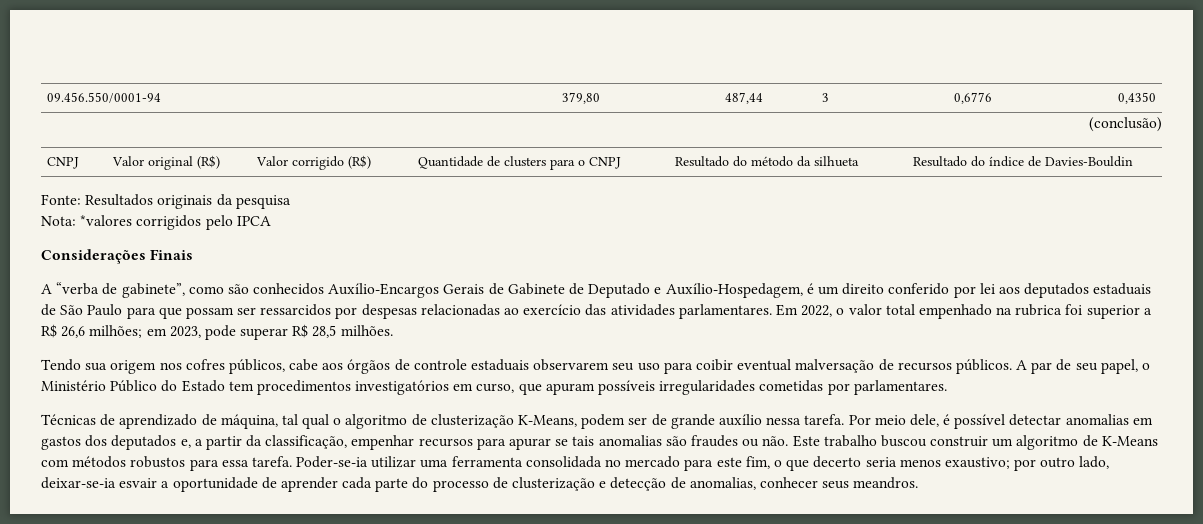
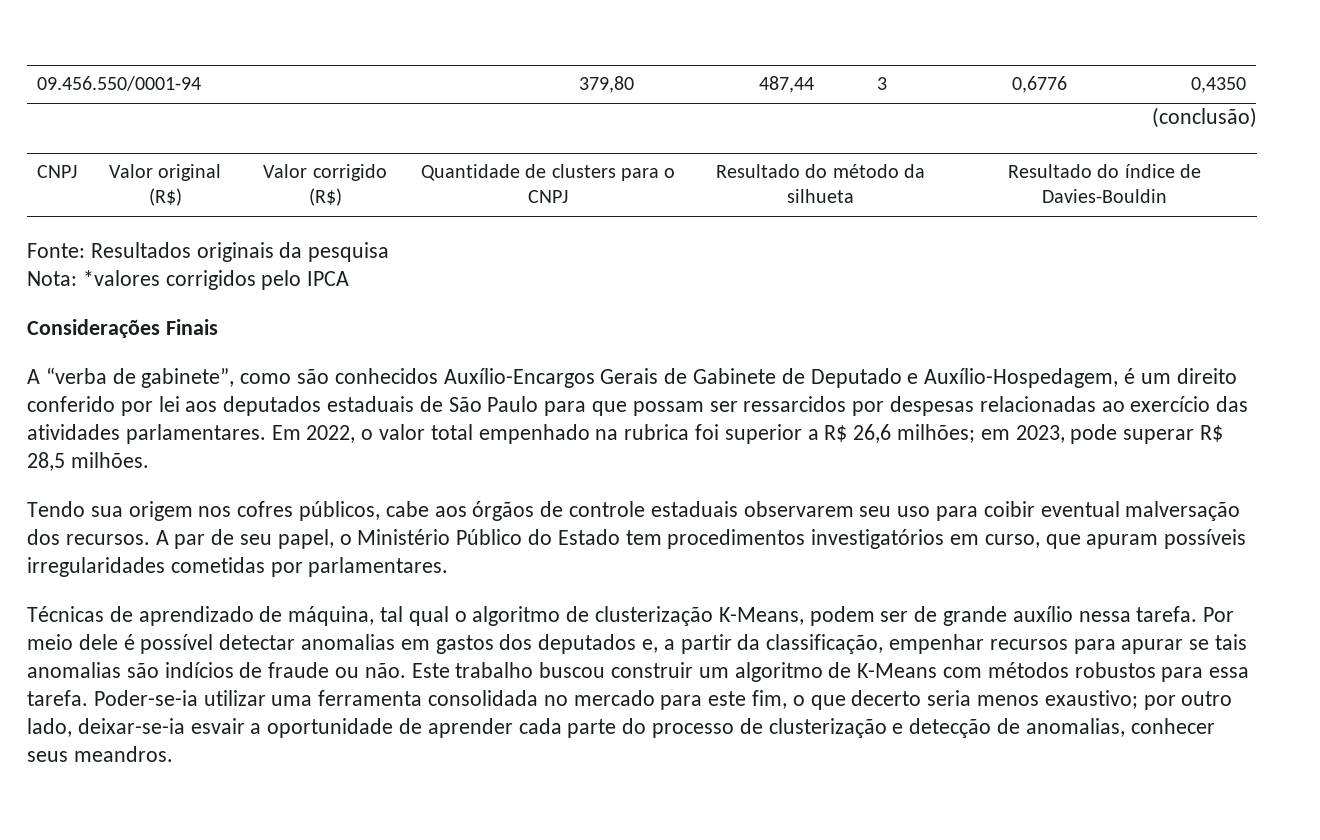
[878,359,1012,374] de recursos públicos. -> [27,529,150,545] dos recursos.
[909,414,939,427] dele, -> [78,634,118,650] dele
[690,435,738,447] fraudes -> [164,662,330,678] indícios de fraude

